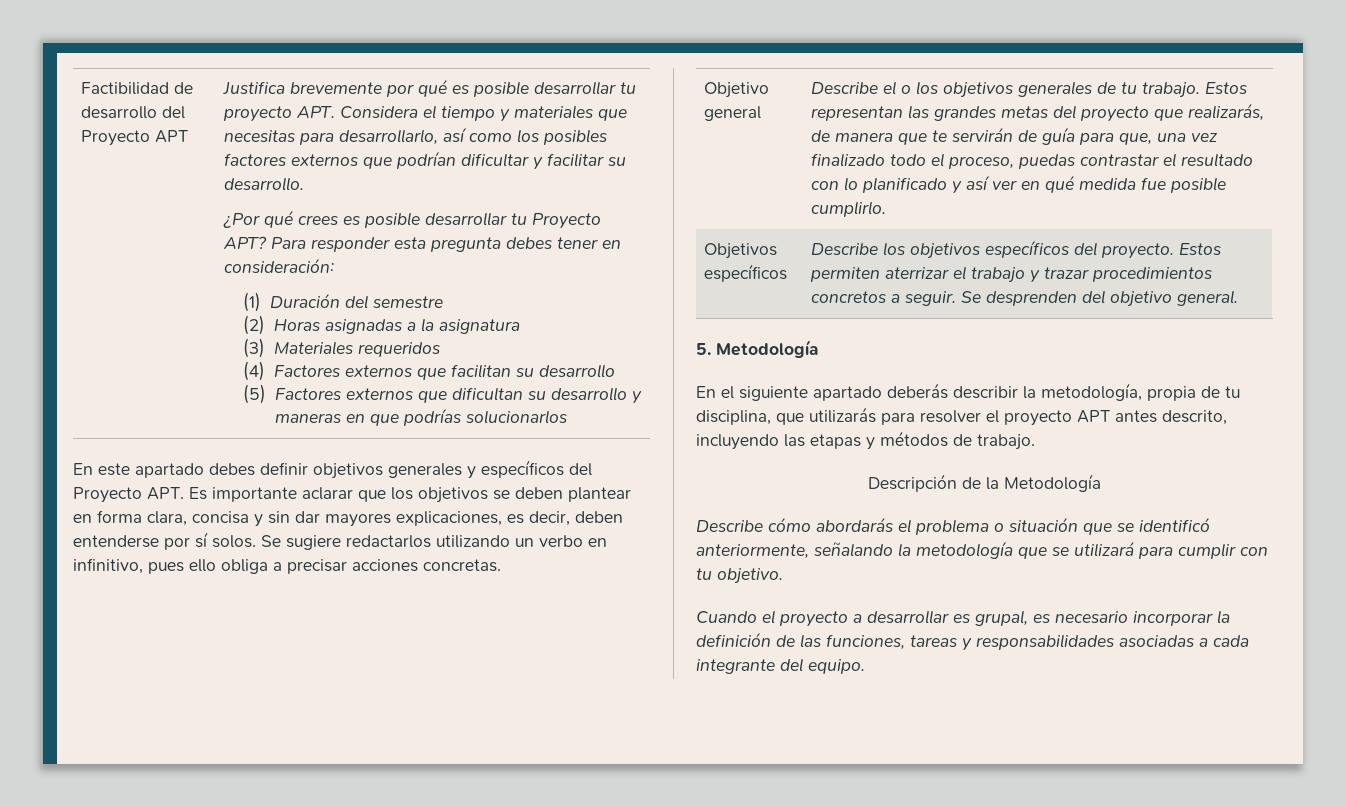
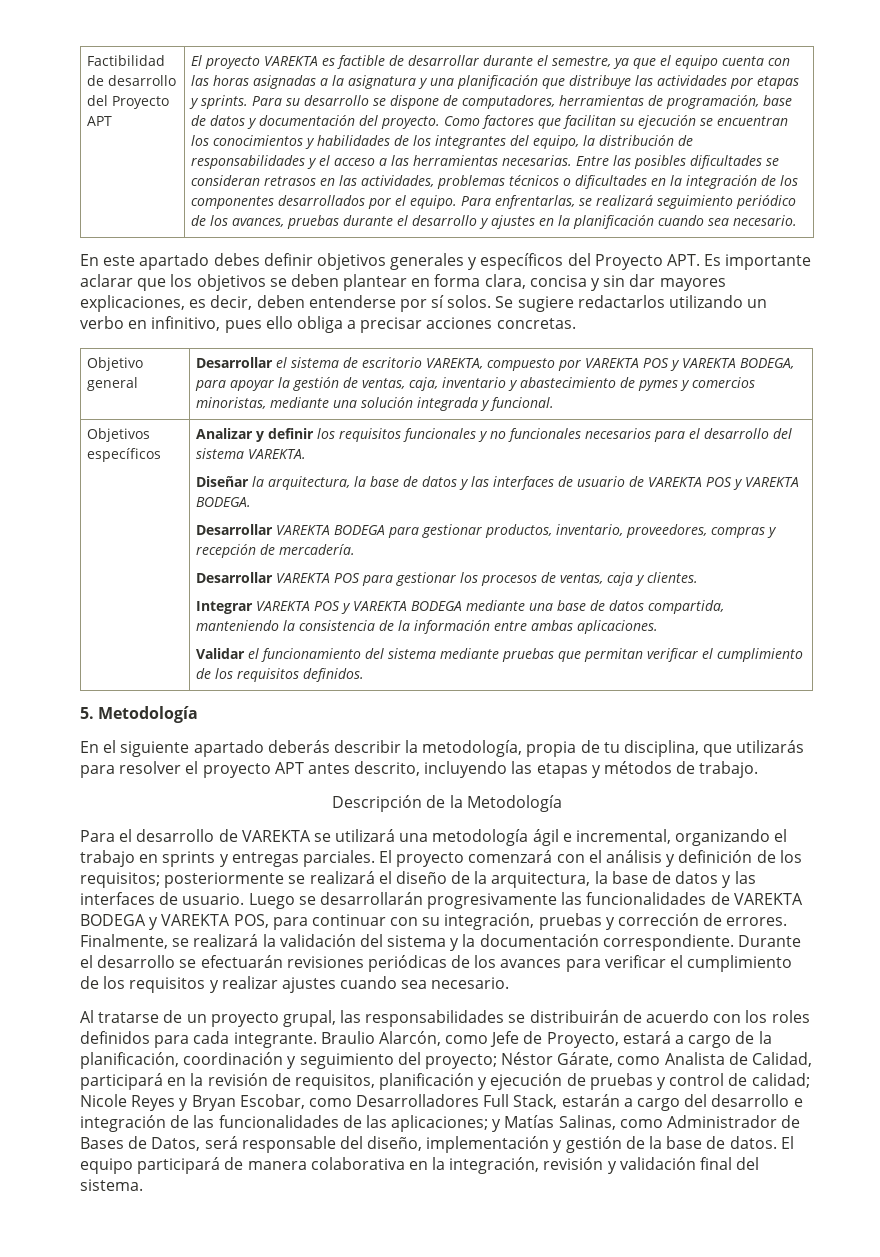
[222,79,636,97] [222,105,627,122] [223,127,608,145] [223,151,626,170] [223,177,304,191] [222,210,601,229] [222,236,621,252] [223,258,334,273] [243,292,443,312] [243,315,520,335] [243,338,441,358] [243,361,615,381] [243,384,642,404] [274,408,568,426] Justifica brevemente por qué es posible desarrollar tu proyecto APT. Considera el tiempo y materiales que necesitas para desarrollarlo, así como los posibles factores externos que podrían dificultar y facilitar su desarrollo. // ¿Por qué crees es posible desarrollar tu Proyecto APT? Para responder esta pregunta debes tener en consideración: // (1) Duración del semestre // (2) Horas asignadas a la asignatura // (3) Materiales requeridos // (4) Factores externos que facilitan su desarrollo // (5) Factores externos que dificultan su desarrollo y maneras en que podrías solucionarlos -> [190,55,790,69] [190,75,799,89] [188,95,792,109] [190,115,788,129] [190,135,693,149] [190,155,779,169] [190,175,798,189] [190,195,796,209] [190,215,797,229] El proyecto VAREKTA es factible de desarrollar durante el semestre, ya que el equipo cuenta con las horas asignadas a la asignatura y una planificación que distribuye las actividades por etapas y sprints. Para su desarrollo se dispone de computadores, herramientas de programación, base de datos y documentación del proyecto. Como factores que facilitan su ejecución se encuentran los conocimientos y habilidades de los integrantes del equipo, la distribución de responsabilidades y el acceso a las herramientas necesarias. Entre las posibles dificultades se consideran retrasos en las actividades, problemas técnicos o dificultades en la integración de los componentes desarrollados por el equipo. Para enfrentarlas, se realizará seguimiento periódico de los avances, pruebas durante el desarrollo y ajustes en la planificación cuando sea necesario.
[810,81,1248,98] [810,103,1264,122] [810,127,1218,145] [810,153,1253,169] [810,175,1226,194] [810,201,886,217] [703,243,777,259] [703,264,787,282] [810,240,1222,259] [809,266,1213,283] [810,290,1238,307] Describe el o los objetivos generales de tu trabajo. Estos representan las grandes metas del proyecto que realizarás, de manera que te servirán de guía para que, una vez finalizado todo el proceso, puedas contrastar el resultado con lo planificado y así ver en qué medida fue posible cumplirlo. // Objetivos específicos | Describe los objetivos específicos del proyecto. Estos permiten aterrizar el trabajo y trazar procedimientos concretos a seguir. Se desprenden del objetivo general. -> [195,357,794,371] [194,377,755,391] [195,397,554,411] [86,428,150,442] [86,448,161,462] [195,428,792,442] [195,448,306,459] [195,476,799,490] [195,497,251,507] [195,524,777,538] [195,544,355,558] [195,572,698,586] [195,600,724,614] [195,620,658,634] [195,648,803,662] [195,668,364,682] Desarrollar el sistema de escritorio VAREKTA, compuesto por VAREKTA POS y VAREKTA BODEGA, para apoyar la gestión de ventas, caja, inventario y abastecimiento de pymes y comercios minoristas, mediante una solución integrada y funcional. // Objetivos específicos | Analizar y definir los requisitos funcionales y no funcionales necesarios para el desarrollo del sistema VAREKTA. // Diseñar la arquitectura, la base de datos y las interfaces de usuario de VAREKTA POS y VAREKTA BODEGA. // Desarrollar VAREKTA BODEGA para gestionar productos, inventario, proveedores, compras y recepción de mercadería. // Desarrollar VAREKTA POS para gestionar los procesos de ventas, caja y clientes. // Integrar VAREKTA POS y VAREKTA BODEGA mediante una base de datos compartida, manteniendo la consistencia de la información entre ambas aplicaciones. // Validar el funcionamiento del sistema mediante pruebas que permitan verificar el cumplimiento de los requisitos definidos.
[696,517,1210,535] [696,541,1268,559] [696,568,783,584] [696,610,1230,627] [696,632,1249,651] [696,658,865,674] Describe cómo abordarás el problema o situación que se identificó anteriormente, señalando la metodología que se utilizará para cumplir con tu objetivo. // Cuando el proyecto a desarrollar es grupal, es necesario incorporar la definición de las funciones, tareas y responsabilidades asociadas a cada integrante del equipo. -> [80,829,788,846] [80,850,802,867] [80,871,756,888] [80,892,803,909] [80,913,788,930] [80,934,802,951] [80,955,793,972] [80,976,510,993] [80,1010,810,1027] [80,1031,772,1048] [80,1052,813,1069] [80,1073,810,1090] [80,1094,803,1111] [80,1115,801,1132] [80,1136,794,1153] [80,1157,760,1174] [80,1179,143,1191] Para el desarrollo de VAREKTA se utilizará una metodología ágil e incremental, organizando el trabajo en sprints y entregas parciales. El proyecto comenzará con el análisis y definición de los requisitos; posteriormente se realizará el diseño de la arquitectura, la base de datos y las interfaces de usuario. Luego se desarrollarán progresivamente las funcionalidades de VAREKTA BODEGA y VAREKTA POS, para continuar con su integración, pruebas y corrección de errores. Finalmente, se realizará la validación del sistema y la documentación correspondiente. Durante el desarrollo se efectuarán revisiones periódicas de los avances para verificar el cumplimiento de los requisitos y realizar ajustes cuando sea necesario. // Al tratarse de un proyecto grupal, las responsabilidades se distribuirán de acuerdo con los roles definidos para cada integrante. Braulio Alarcón, como Jefe de Proyecto, estará a cargo de la planificación, coordinación y seguimiento del proyecto; Néstor Gárate, como Analista de Calidad, participará en la revisión de requisitos, planificación y ejecución de pruebas y control de calidad; Nicole Reyes y Bryan Escobar, como Desarrolladores Full Stack, estarán a cargo del desarrollo e integración de las funcionalidades de las aplicaciones; y Matías Salinas, como Administrador de Bases de Datos, será responsable del diseño, implementación y gestión de la base de datos. El equipo participará de manera colaborativa en la integración, revisión y validación final del sistema.

